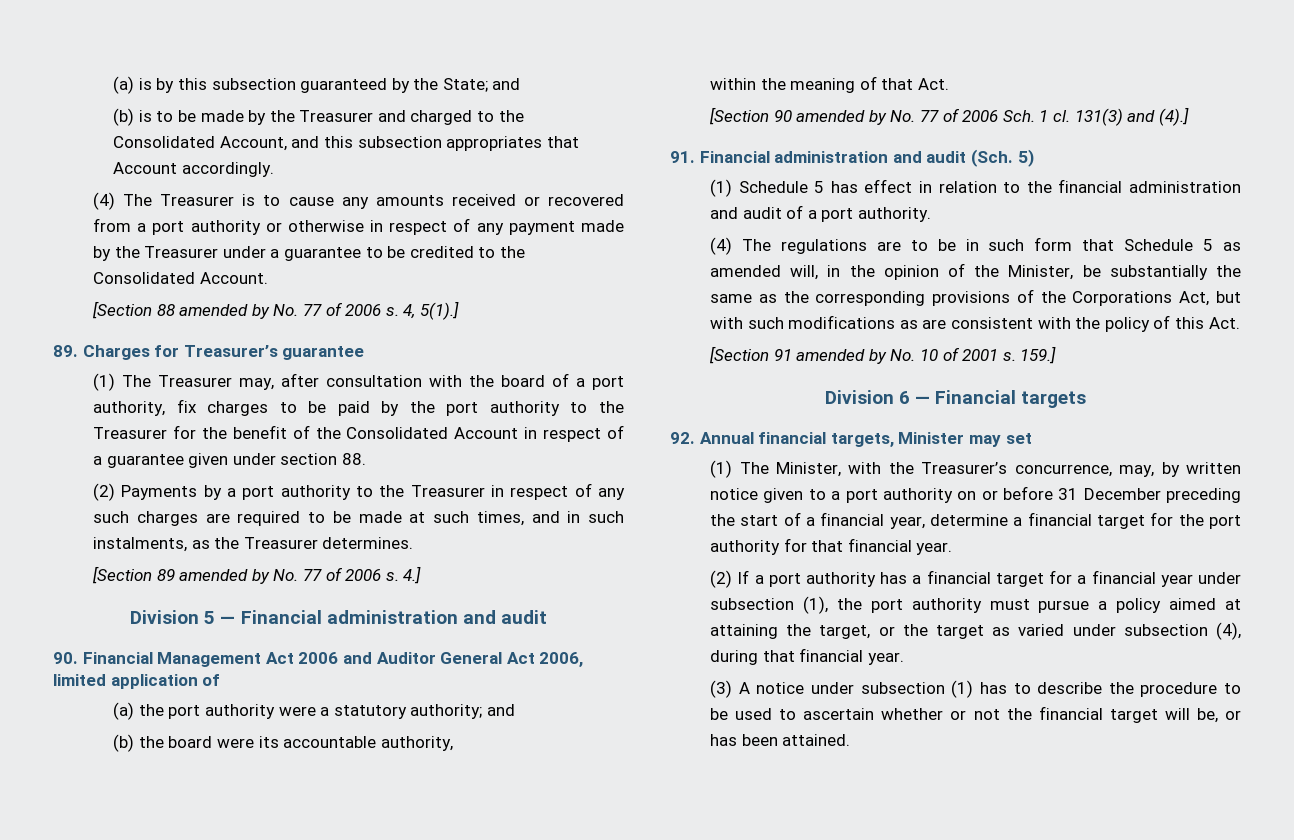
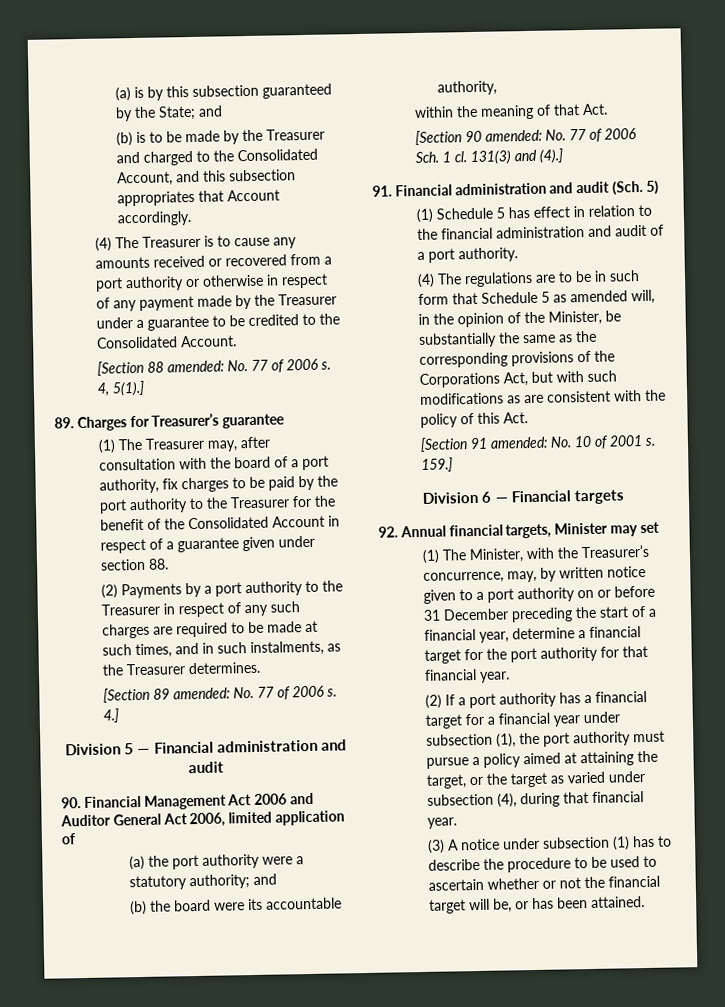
[179,304,270,319] amended by -> [167,360,225,373] amended:
[179,569,270,584] amended by -> [173,687,231,700] amended:
[796,110,887,125] amended by -> [485,129,543,142] amended:
[796,349,887,364] amended by -> [490,436,549,449] amended:

